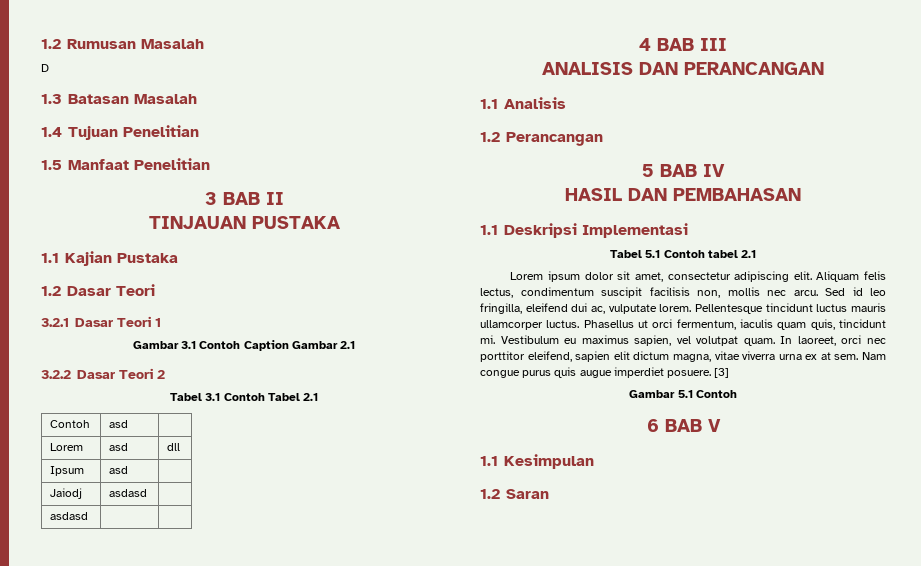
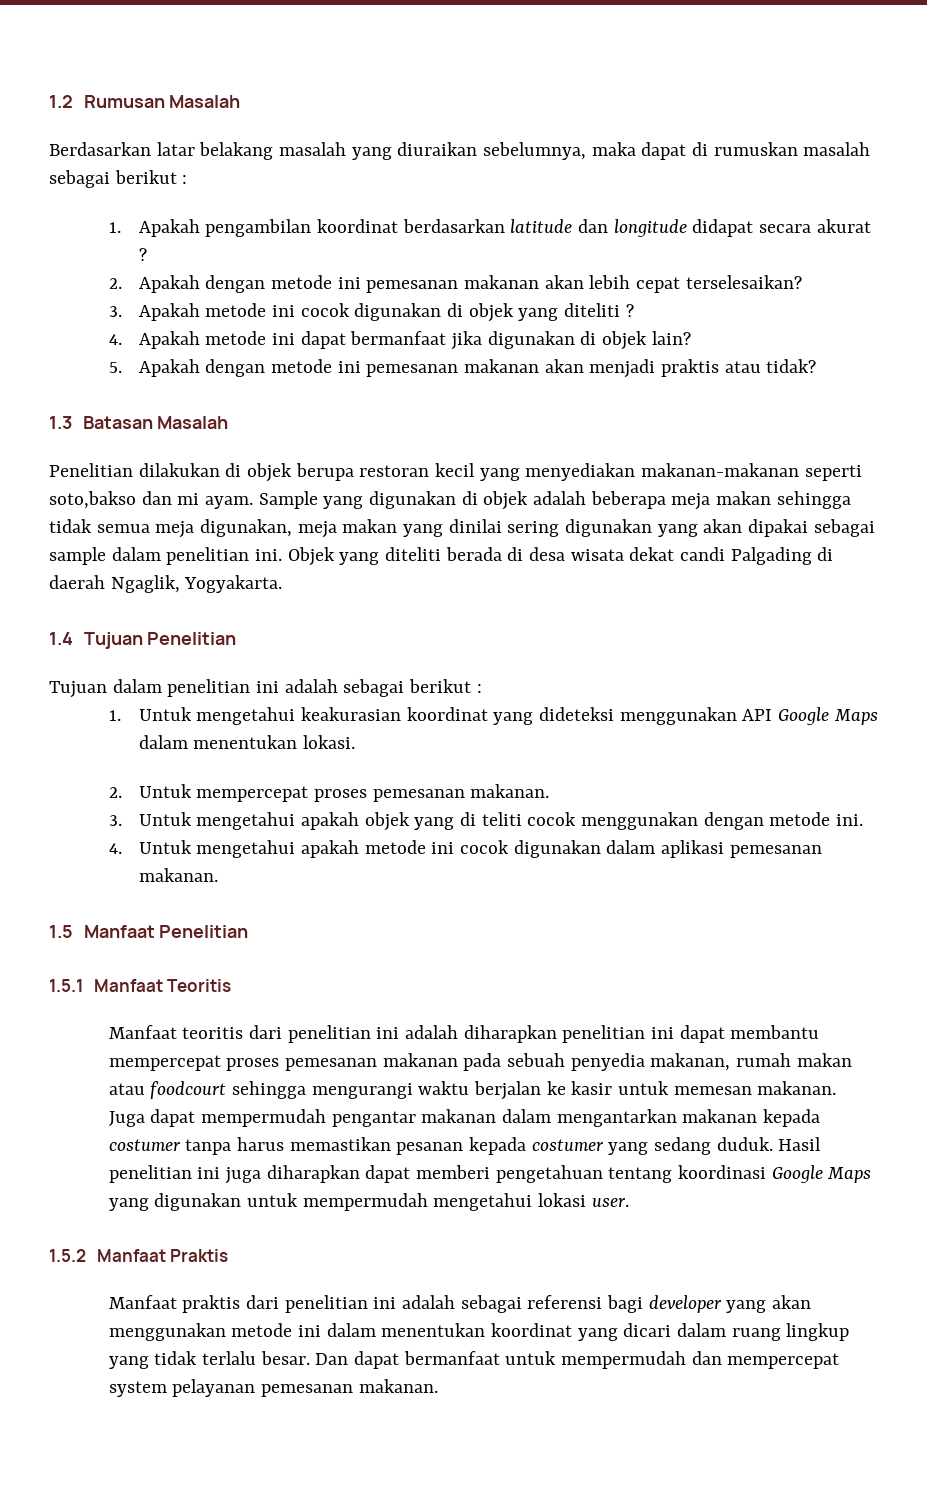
[41,64,49,72] [41,94,197,104] [41,125,199,140] [41,158,210,170] [204,192,284,205] [148,216,341,229] [41,251,178,266] [41,284,155,296] [41,316,161,327] [132,340,356,351] [41,368,165,379] [170,393,318,401] [50,420,91,428] [109,420,129,428] [50,443,84,451] [109,443,129,451] [167,443,181,451] [50,466,85,476] [109,466,129,474] [50,488,83,499] [109,489,148,497] [50,512,89,520] [639,38,727,51] [542,62,824,75] [480,97,566,109] [480,132,603,146] [642,164,725,177] [565,188,801,201] [480,223,688,238] [610,250,756,258] [510,271,886,282] [480,287,886,298] [480,303,886,314] [480,319,886,330] [480,335,886,346] [480,351,886,362] [480,367,730,378] [629,390,737,398] [646,419,721,432] [480,454,594,469] [480,489,549,499] D // 1.3 Batasan Masalah // 1.4 Tujuan Penelitian // 1.5 Manfaat Penelitian // 3 BAB II // TINJAUAN PUSTAKA // 1.1 Kajian Pustaka // 1.2 Dasar Teori // 3.2.1 Dasar Teori 1 // Gambar 3.1 Contoh Caption Gambar 2.1 // 3.2.2 Dasar Teori 2 // Tabel 3.1 Contoh Tabel 2.1 // Contoh | asd | // Lorem | asd | dll // Ipsum | asd | // Jaiodj | asdasd | // asdasd | | // 4 BAB III // ANALISIS DAN PERANCANGAN // 1.1 Analisis // 1.2 Perancangan // 5 BAB IV // HASIL DAN PEMBAHASAN // 1.1 Deskripsi Implementasi // Tabel 5.1 Contoh tabel 2.1 // Lorem ipsum dolor sit amet, consectetur adipiscing elit. Aliquam felis lectus, condimentum suscipit facilisis non, mollis nec arcu. Sed id leo fringilla, eleifend dui ac, vulputate lorem. Pellentesque tincidunt luctus mauris ullamcorper luctus. Phasellus ut orci fermentum, iaculis quam quis, tincidunt mi. Vestibulum eu maximus sapien, vel volutpat quam. In laoreet, orci nec porttitor eleifend, sapien elit dictum magna, vitae viverra urna ex at sem. Nam congue purus quis augue imperdiet posuere. [3] // Gambar 5.1 Contoh // 6 BAB V // 1.1 Kesimpulan // 1.2 Saran -> [49,142,871,160] [49,170,188,188] [108,219,871,237] [138,248,147,261] [108,275,802,293] [108,303,634,322] [108,331,691,350] [108,359,817,378] [49,416,229,429] [49,463,862,482] [49,491,851,510] [49,519,875,538] [49,547,834,566] [49,575,283,593] [49,632,237,649] [49,679,482,698] [108,707,878,725] [138,735,355,749] [108,784,550,802] [108,812,863,831] [108,840,822,858] [138,868,218,882] [49,925,249,938] [49,979,232,992] [108,1025,820,1043] [108,1053,852,1071] [108,1081,837,1100] [108,1109,821,1127] [108,1137,822,1155] [108,1165,872,1184] [108,1193,629,1211] [49,1249,229,1262] [108,1295,812,1313] [108,1323,850,1341] [108,1351,840,1369] [108,1379,438,1397] Berdasarkan latar belakang masalah yang diuraikan sebelumnya, maka dapat di rumuskan masalah sebagai berikut : // 1. Apakah pengambilan koordinat berdasarkan latitude dan longitude didapat secara akurat ? // 2. Apakah dengan metode ini pemesanan makanan akan lebih cepat terselesaikan? // 3. Apakah metode ini cocok digunakan di objek yang diteliti ? // 4. Apakah metode ini dapat bermanfaat jika digunakan di objek lain? // 5. Apakah dengan metode ini pemesanan makanan akan menjadi praktis atau tidak? // 1.3 Batasan Masalah // Penelitian dilakukan di objek berupa restoran kecil yang menyediakan makanan-makanan seperti soto,bakso dan mi ayam. Sample yang digunakan di objek adalah beberapa meja makan sehingga tidak semua meja digunakan, meja makan yang dinilai sering digunakan yang akan dipakai sebagai sample dalam penelitian ini. Objek yang diteliti berada di desa wisata dekat candi Palgading di daerah Ngaglik, Yogyakarta. // 1.4 Tujuan Penelitian // Tujuan dalam penelitian ini adalah sebagai berikut : // 1. Untuk mengetahui keakurasian koordinat yang dideteksi menggunakan API Google Maps dalam menentukan lokasi. // 2. Untuk mempercepat proses pemesanan makanan. // 3. Untuk mengetahui apakah objek yang di teliti cocok menggunakan dengan metode ini. // 4. Untuk mengetahui apakah metode ini cocok digunakan dalam aplikasi pemesanan makanan. // 1.5 Manfaat Penelitian // 1.5.1 Manfaat Teoritis // Manfaat teoritis dari penelitian ini adalah diharapkan penelitian ini dapat membantu mempercepat proses pemesanan makanan pada sebuah penyedia makanan, rumah makan atau foodcourt sehingga mengurangi waktu berjalan ke kasir untuk memesan makanan. Juga dapat mempermudah pengantar makanan dalam mengantarkan makanan kepada costumer tanpa harus memastikan pesanan kepada costumer yang sedang duduk. Hasil penelitian ini juga diharapkan dapat memberi pengetahuan tentang koordinasi Google Maps yang digunakan untuk mempermudah mengetahui lokasi user. // 1.5.2 Manfaat Praktis // Manfaat praktis dari penelitian ini adalah sebagai referensi bagi developer yang akan menggunakan metode ini dalam menentukan koordinat yang dicari dalam ruang lingkup yang tidak terlalu besar. Dan dapat bermanfaat untuk mempermudah dan mempercepat system pelayanan pemesanan makanan.

